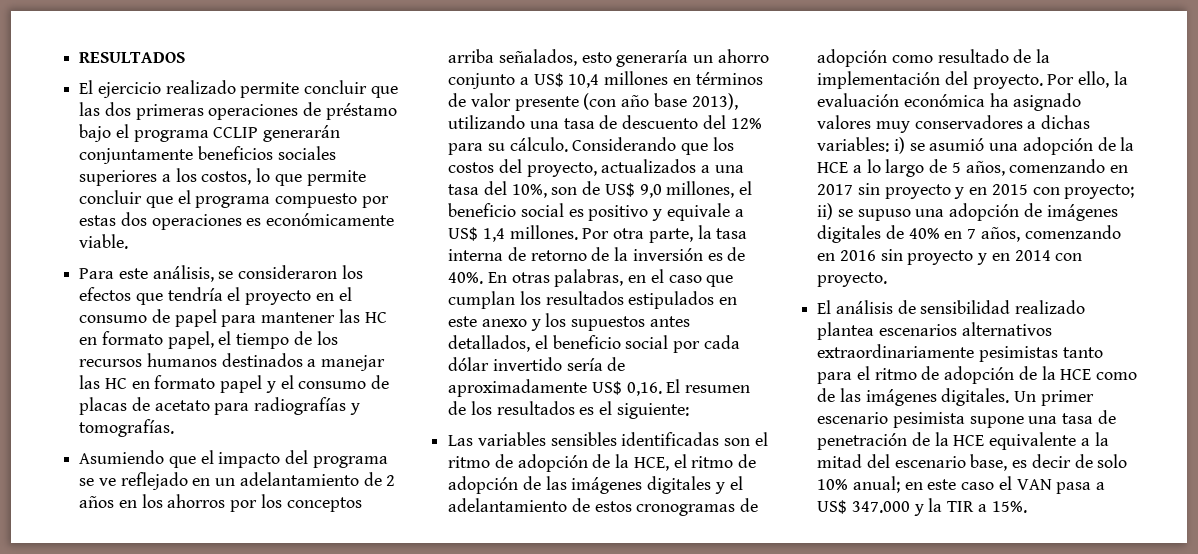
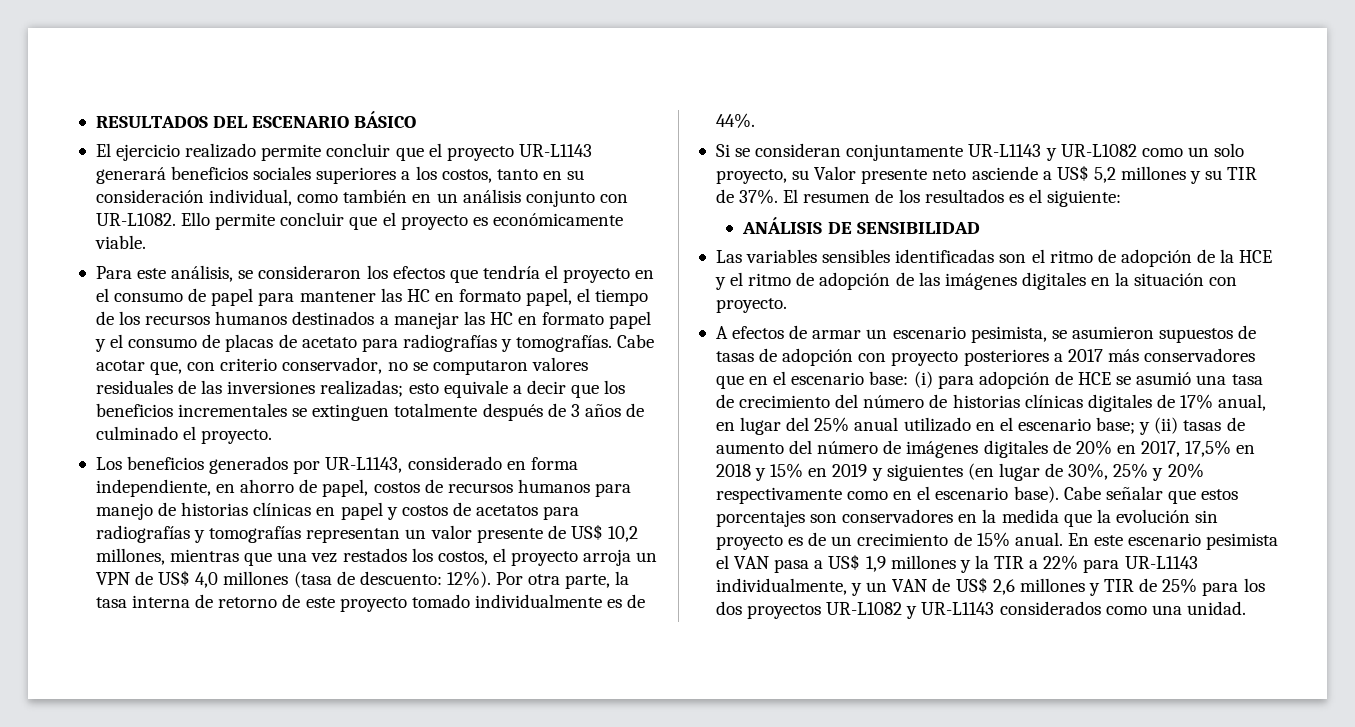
(186, 57) none -> [213,111,417,128] DEL ESCENARIO BÁSICO
[79,102,397,120] [79,124,341,142] [79,148,194,164] las dos primeras operaciones de préstamo bajo el programa CCLIP generarán conjuntamente -> [428,143,592,161] [95,167,166,184] el proyecto UR-L1143 generará
[256,168,366,186] [79,190,389,208] [79,212,242,230] lo que permite concluir que el programa compuesto por estas dos operaciones -> [496,169,585,180] [95,189,628,207] [95,212,468,230] tanto en su consideración individual, como también en un análisis conjunto con UR-L1082. Ello permite concluir que el proyecto
[79,450,388,468] [79,472,396,490] [79,494,362,512] [448,49,769,67] [448,71,763,89] [448,93,738,111] [448,115,762,129] [448,137,734,155] [448,159,744,177] [448,181,753,198] [448,203,744,221] [448,225,578,242] // Asumiendo que el impacto del programa se ve reflejado en un adelantamiento de 2 años en los ahorros por los conceptos arriba señalados, esto generaría un ahorro conjunto a US$ 10,4 millones en términos de valor presente (con año base 2013), utilizando una tasa de descuento del 12% para su cálculo. Considerando que los costos del proyecto, actualizados a una tasa del 10%, son de US$ 9,0 millones, el beneficio social es positivo y equivale a US$ 1,4 millones. -> [617,334,655,348] [95,357,588,375] [95,380,626,398] [95,403,645,421] [95,426,273,444] [95,456,578,474] [95,479,632,497] [95,502,580,520] [95,524,639,543] [95,548,658,566] [95,570,491,588] Cabe acotar que, con criterio conservador, no se computaron valores residuales de las inversiones realizadas; esto equivale a decir que los beneficios incrementales se extinguen totalmente después de 3 años de culminado el proyecto. // Los beneficios generados por UR-L1143, considerado en forma independiente, en ahorro de papel, costos de recursos humanos para manejo de historias clínicas en papel y costos de acetatos para radiografías y tomografías representan un valor presente de US$ 10,2 millones, mientras que una vez restados los costos, el proyecto arroja un VPN de US$ 4,0 millones (tasa de descuento: 12%).
[614,247,746,261] [448,269,734,287] [448,291,738,309] [448,313,690,331] [448,335,740,353] [448,357,626,371] [448,379,662,397] la inversión es de 40%. En otras palabras, en el caso que cumplan los resultados estipulados en este anexo y los supuestos antes detallados, el beneficio social por cada dólar invertido sería de aproximadamente US$ 0,16. -> [305,594,646,612] [715,113,755,128] [715,143,1245,161] [715,165,1258,184] [715,189,779,204] este proyecto tomado individualmente es de 44%. // Si se consideran conjuntamente UR-L1143 y UR-L1082 como un solo proyecto, su Valor presente neto asciende a US$ 5,2 millones y su TIR de 37%.
(689, 411) none -> [742,217,980,234] // ANÁLISIS DE SENSIBILIDAD
[633,457,669,471] HCE, -> [1239,250,1273,263] [714,277,726,290] HCE y
[714,476,743,494] [448,498,759,516] [817,49,1051,67] [817,71,1128,89] [817,93,1082,111] [817,115,1091,133] [817,137,1135,155] [817,159,1129,177] [817,183,1135,199] [817,203,1118,221] [817,225,1121,243] [817,249,1083,265] [817,272,888,287] [817,300,1086,314] [817,322,1052,340] [817,344,1103,362] [817,366,1138,384] [817,388,1094,406] [817,410,1116,428] [817,432,1109,450] [817,454,1128,471] [817,476,995,493] y el adelantamiento de estos cronogramas de adopción como resultado de la implementación del proyecto. Por ello, la evaluación económica ha asignado valores muy conservadores a dichas variables: i) se asumió una adopción de la HCE a lo largo de 5 años, comenzando en 2017 sin proyecto y en 2015 con proyecto; ii) se supuso una adopción de imágenes digitales de 40% en 7 años, comenzando en 2016 sin proyecto y en 2014 con proyecto. // El análisis de sensibilidad realizado plantea escenarios alternativos extraordinariamente pesimistas tanto para el ritmo de adopción de la HCE como de las imágenes digitales. Un primer escenario pesimista supone una tasa de penetración de la HCE equivalente a la mitad del escenario base, es decir de solo 10% anual; en este caso -> [1091,272,1238,286] [715,298,787,313] [715,325,1257,343] [715,348,1256,366] [715,371,1263,389] [715,394,1267,412] [715,417,1245,435] [715,440,1256,458] [715,463,1204,481] [715,486,1239,504] [715,509,1219,527] [715,532,1279,550] en la situación con proyecto. // A efectos de armar un escenario pesimista, se asumieron supuestos de tasas de adopción con proyecto posteriores a 2017 más conservadores que en el escenario base: (i) para adopción de HCE se asumió una tasa de crecimiento del número de historias clínicas digitales de 17% anual, en lugar del 25% anual utilizado en el escenario base; y (ii) tasas de aumento del número de imágenes digitales de 20% en 2017, 17,5% en 2018 y 15% en 2019 y siguientes (en lugar de 30%, 25% y 20% respectivamente como en el escenario base). Cabe señalar que estos porcentajes son conservadores en la medida que la evolución sin proyecto es de un crecimiento de 15% anual. En este escenario pesimista
[851,501,910,513] 347.000 -> [865,555,956,572] 1,9 millones
[991,501,1027,513] 15%. -> [1043,555,1198,573] [715,577,1265,596] [715,601,1246,619] 22% para UR-L1143 individualmente, y un VAN de US$ 2,6 millones y TIR de 25% para los dos proyectos UR-L1082 y UR-L1143 considerados como una unidad.

